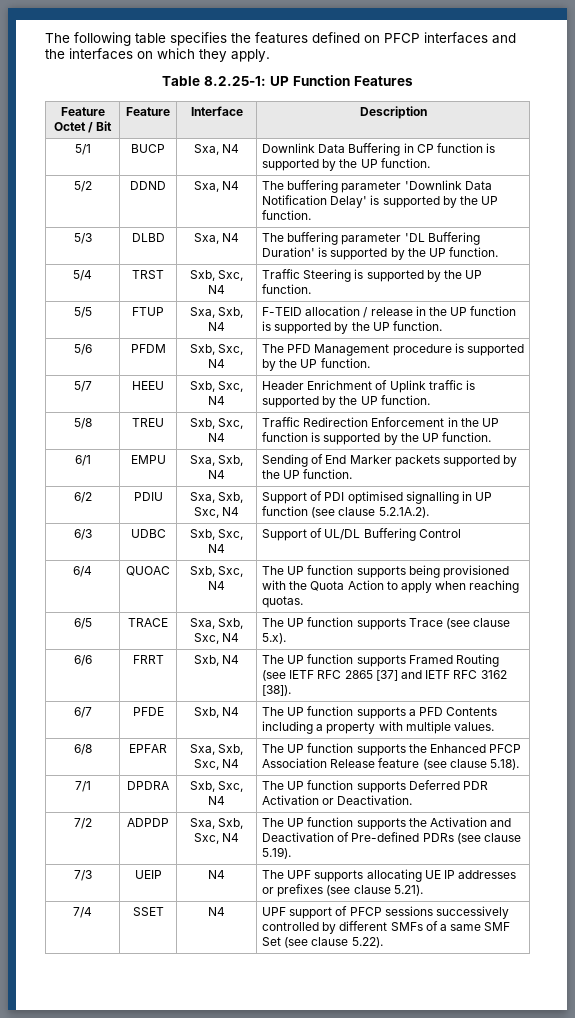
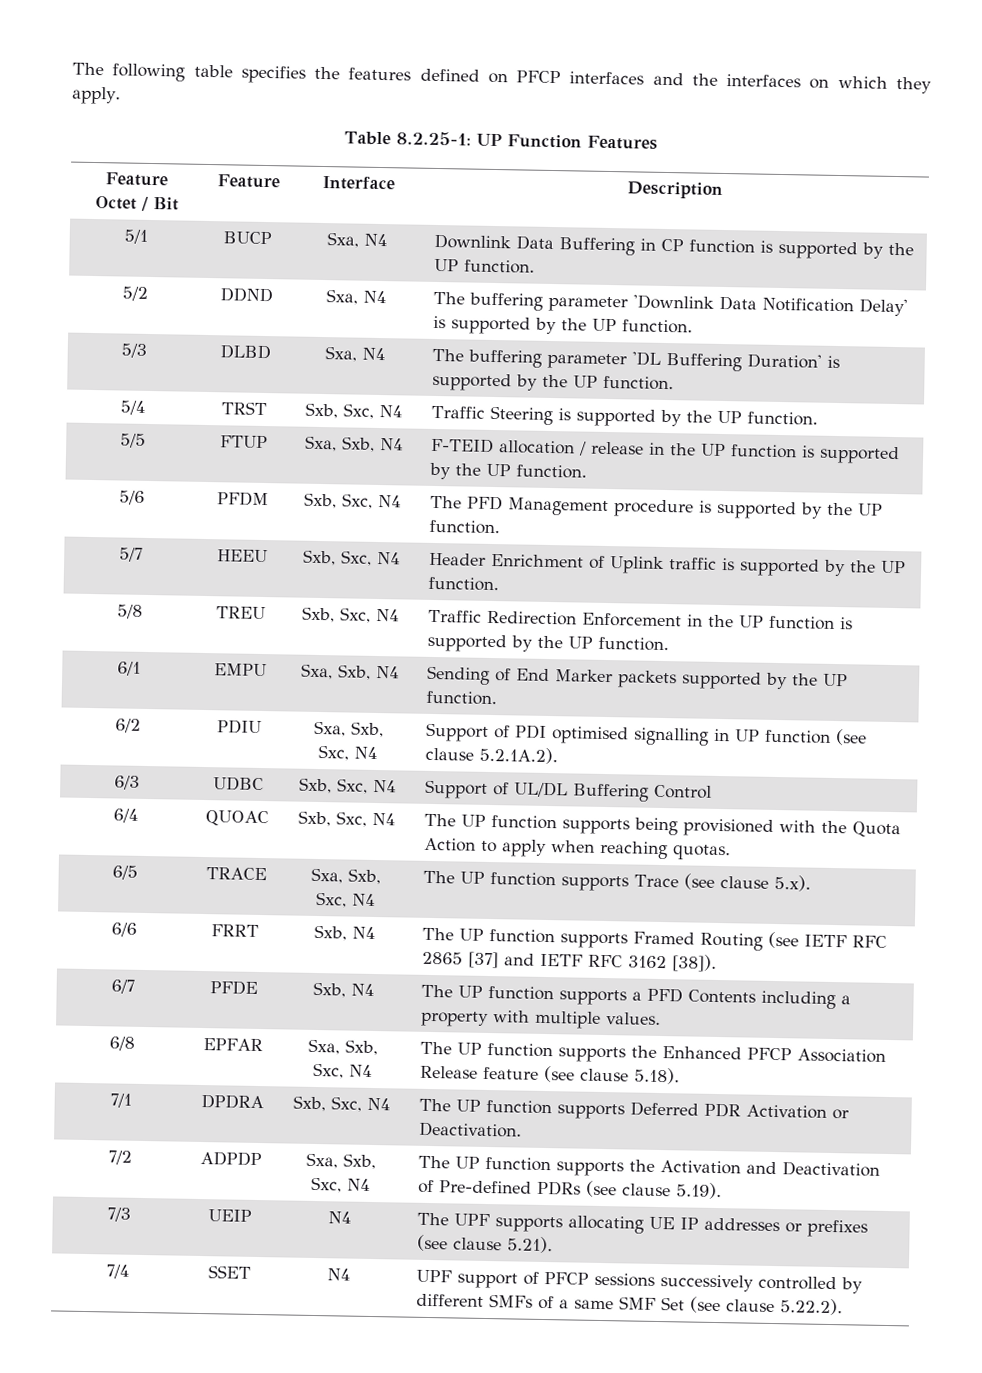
[351,937,383,948] 5.22). -> [779,1298,843,1316] 5.22.2).

